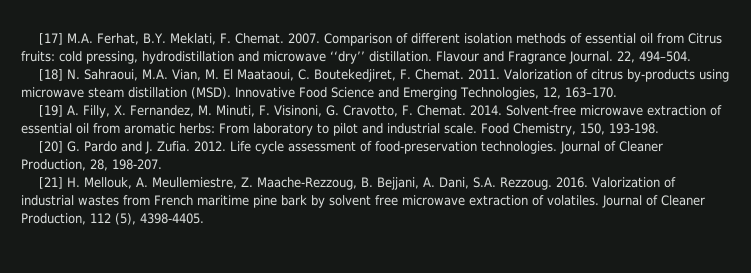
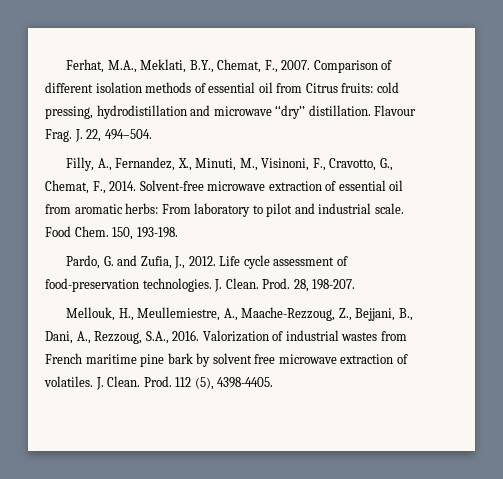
[39,33,285,45] [17] M.A. Ferhat, B.Y. Meklati, F. Chemat. -> [66,59,278,73] Ferhat, M.A., Meklati, B.Y., Chemat, F.,
[483,51,613,64] and Fragrance Journal. -> [45,129,83,142] Frag. J.
[39,69,730,82] [21,87,617,100] [39,105,467,118] [18] N. Sahraoui, M.A. Vian, M. El Maataoui, C. Boutekedjiret, F. Chemat. 2011. Valorization of citrus by-products using microwave steam distillation (MSD). Innovative Food Science and Emerging Technologies, 12, 163–170. // [19] A. Filly, X. Fernandez, M. Minuti, F. Visinoni, G. Cravotto, F. Chemat. -> [66,157,393,171] [45,180,106,194] Filly, A., Fernandez, X., Minuti, M., Visinoni, F., Cravotto, G., Chemat, F.,
[513,123,576,136] Chemistry, -> [74,226,109,237] Chem.
[39,141,191,154] [20] G. Pardo and J. Zufia. -> [66,255,186,269] Pardo, G. and Zufia, J.,
[560,141,664,154] [21,159,162,171] [39,177,553,190] Journal of Cleaner Production, 28, 198-207. // [21] H. Mellouk, A. Meullemiestre, Z. Maache-Rezzoug, B. Bejjani, A. Dani, S.A. Rezzoug. -> [214,278,356,292] [66,307,413,321] [45,331,169,344] J. Clean. Prod. 28, 198-207. // Mellouk, H., Meullemiestre, A., Maache-Rezzoug, Z., Bejjani, B., Dani, A., Rezzoug, S.A.,
[602,195,705,208] [21,213,86,225] Journal of Cleaner Production, -> [95,376,172,390] J. Clean. Prod.

